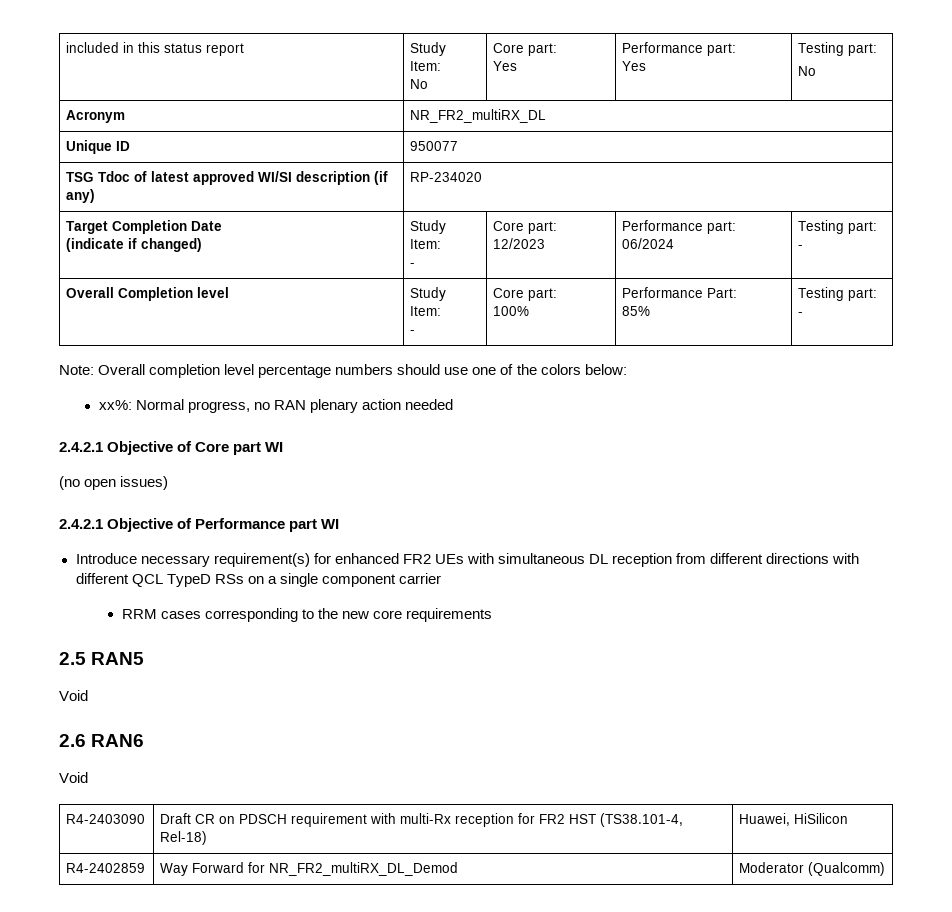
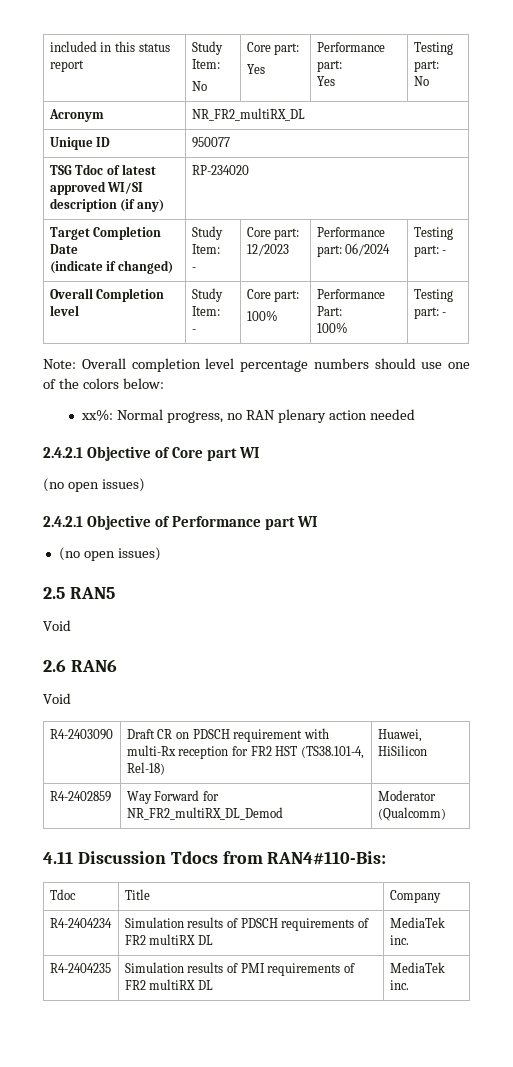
[622,306,651,316] 85% -> [316,322,348,333] 100%
[75,553,860,567] [75,573,441,587] [121,608,492,622] Introduce necessary requirement(s) for enhanced FR2 UEs with simultaneous DL reception from different directions with different QCL TypeD RSs on a single component carrier // RRM cases corresponding to the new core requirements -> [58,547,161,561] (no open issues)
(886, 869) none -> [43,851,387,865] [49,889,76,900] [124,889,150,900] [389,890,441,903] [49,918,112,928] [124,917,369,931] [124,934,213,945] [389,917,445,928] [389,935,409,945] [49,963,111,973] [124,962,355,976] [124,979,213,990] [389,962,445,973] [389,980,409,990] // 4.11 Discussion Tdocs from RAN4#110-Bis: // Tdoc | Title | Company // R4-2404234 | Simulation results of PDSCH requirements of FR2 multiRX DL | MediaTek inc. // R4-2404235 | Simulation results of PMI requirements of FR2 multiRX DL | MediaTek inc.

